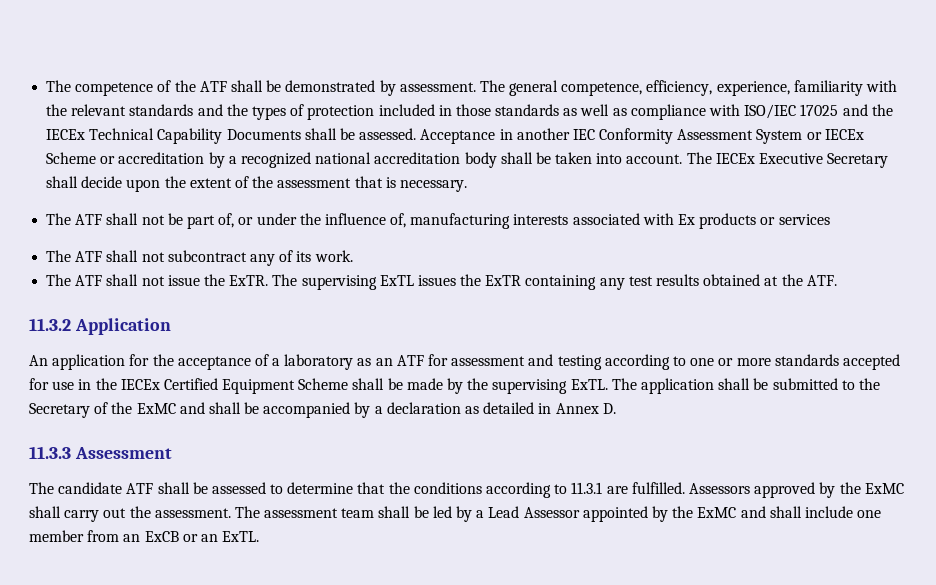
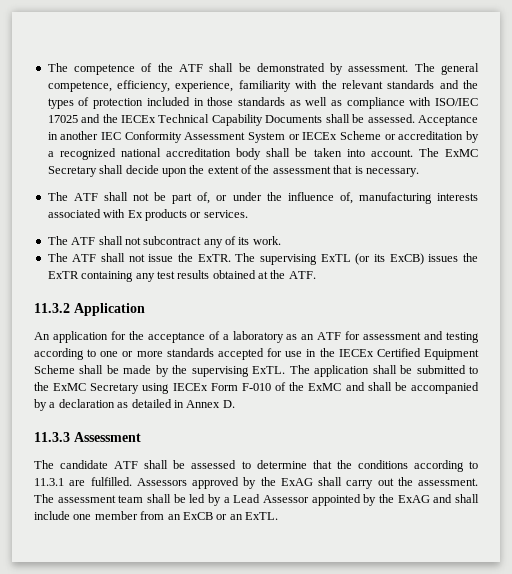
[715,153,824,164] IECEx Executive -> [445,149,479,157] ExMC
[778,214,830,225] services -> [203,210,248,218] services.
(414, 280) none -> [355,253,424,265] (or its ExCB)
[29,403,90,418] Secretary -> [53,383,271,394] ExMC Secretary using IECEx Form F-010
[864,483,904,494] ExMC -> [280,478,313,486] ExAG
[697,507,737,518] ExMC -> [397,495,430,503] ExAG

